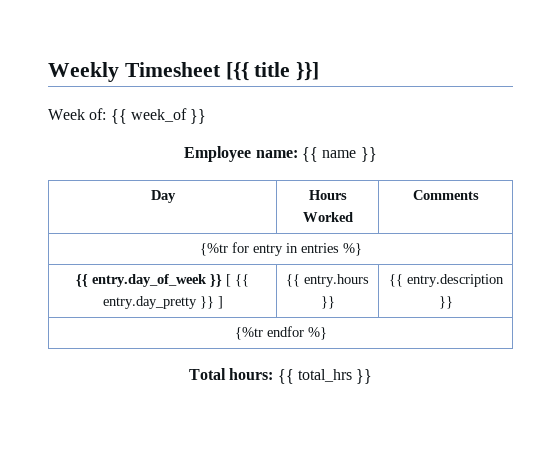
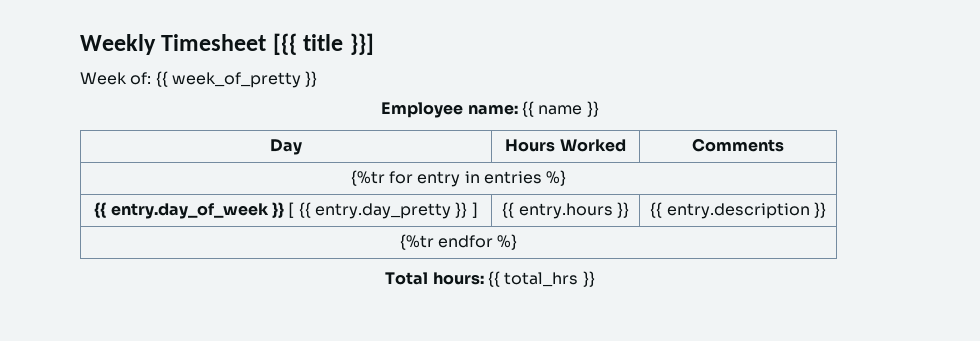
[130,108,187,122] week_of -> [171,72,301,88] week_of_pretty

